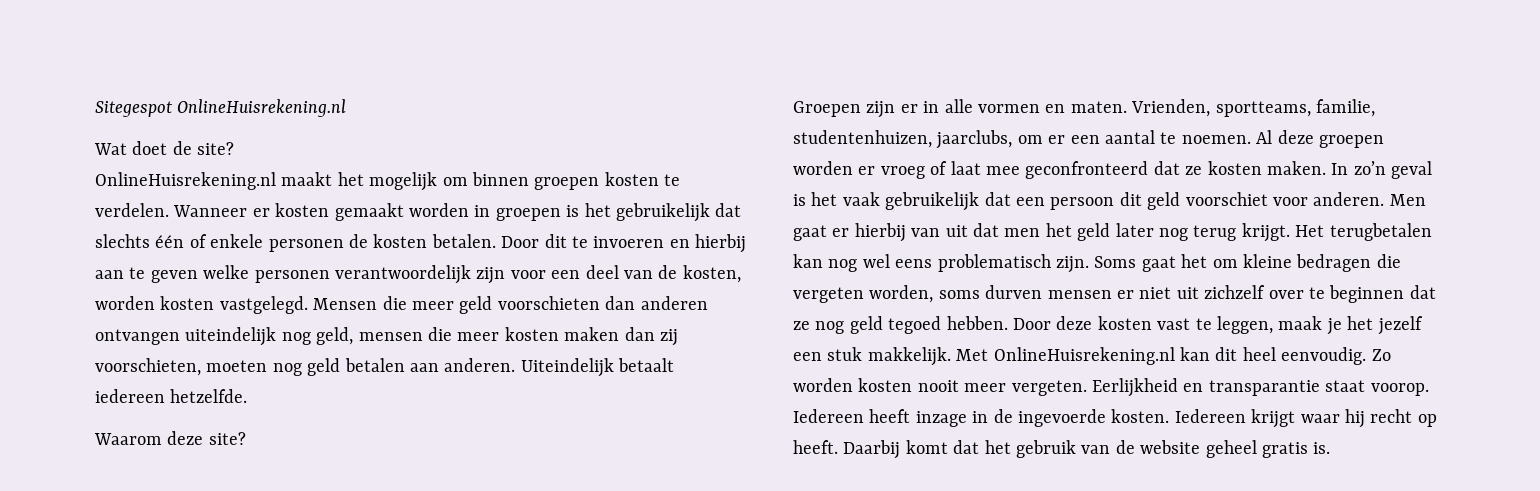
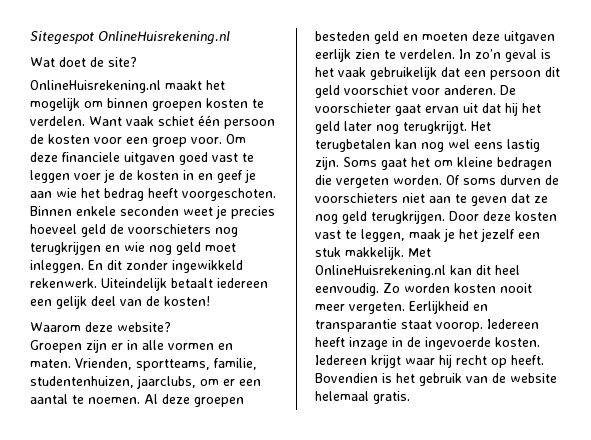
[173,203,742,222] [95,234,747,253] [95,265,741,284] [95,296,708,314] [95,327,678,346] [95,358,675,377] [95,389,248,403] Wanneer er kosten gemaakt worden in groepen is het gebruikelijk dat slechts één of enkele personen de kosten betalen. Door dit te invoeren en hierbij aan te geven welke personen verantwoordelijk zijn voor een deel van de kosten, worden kosten vastgelegd. Mensen die meer geld voorschieten dan anderen ontvangen uiteindelijk nog geld, mensen die meer kosten maken dan zij voorschieten, moeten nog geld betalen aan anderen. Uiteindelijk betaalt iedereen hetzelfde. -> [89,115,275,129] [30,134,246,147] [30,152,254,165] [30,169,256,183] [30,188,276,201] [30,205,275,219] [30,224,238,237] [30,241,236,255] [30,260,243,273] [30,277,268,291] [30,295,210,309] Want vaak schiet één persoon de kosten voor een groep voor. Om deze financiele uitgaven goed vast te leggen voer je de kosten in en geef je aan wie het bedrag heeft voorgeschoten. Binnen enkele seconden weet je precies hoeveel geld de voorschieters nog terugkrijgen en wie nog geld moet inleggen. En dit zonder ingewikkeld rekenwerk. Uiteindelijk betaalt iedereen een gelijk deel van de kosten!
[208,432,246,445] site? -> [117,322,171,332] website?
[793,161,1326,179] worden er vroeg of laat mee geconfronteerd dat ze kosten maken. -> [315,31,555,44] [315,48,455,62] besteden geld en moeten deze uitgaven eerlijk zien te verdelen.
[1389,194,1426,206] [793,223,941,242] Men gaat er hierbij van -> [500,85,516,95] [315,103,459,116] De voorschieter gaat ervan
[1004,228,1041,237] men -> [505,102,518,116] hij
[1193,223,1290,242] terug krijgt. -> [403,120,467,134] terugkrijgt.
[937,254,1051,272] problematisch -> [507,139,540,152] lastig
[869,285,1405,303] worden, soms durven mensen er niet uit zichzelf over te beginnen -> [393,175,559,185] [315,193,507,206] worden. Of soms durven de voorschieters niet aan te geven
[888,316,1008,334] tegoed hebben. -> [371,210,445,224] terugkrijgen.
[843,440,980,459] Daarbij komt dat -> [315,373,392,383] Bovendien is
[1205,440,1331,458] geheel gratis is. -> [315,391,410,404] helemaal gratis.

